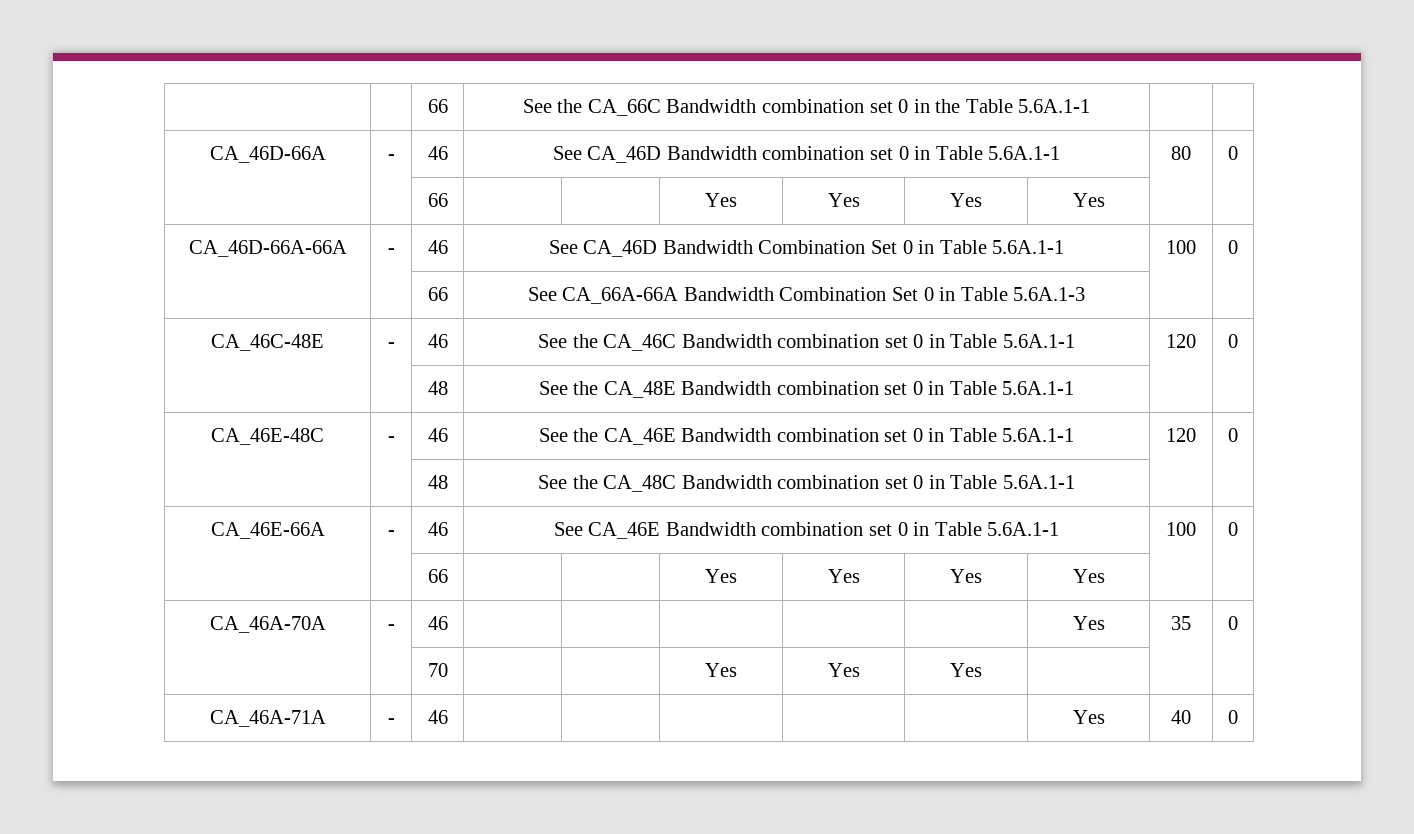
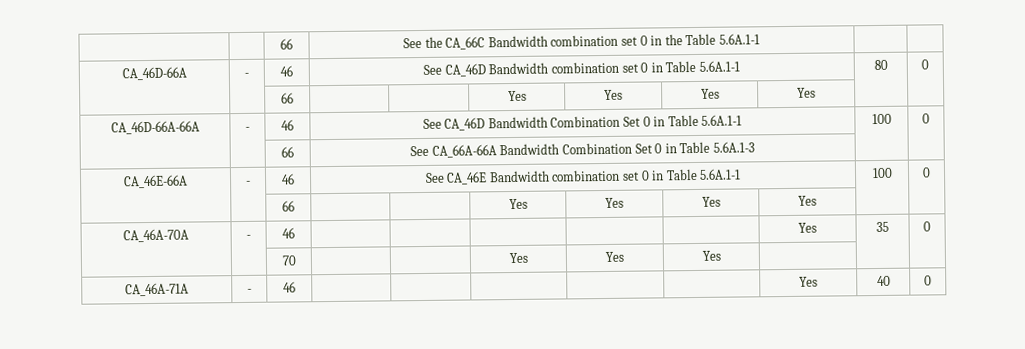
[211,334,324,351] [387,342,395,348] [427,334,448,348] [538,334,1075,351] [1166,334,1196,348] [1228,334,1238,348] [427,381,448,395] [538,381,1075,398] [211,428,324,445] [387,436,395,442] [427,428,448,442] [538,428,1075,445] [1166,428,1196,442] [1228,428,1238,442] [427,475,448,489] [538,475,1075,492] // CA_46C-48E | - | 46 | See the CA_46C Bandwidth combination set 0 in Table 5.6A.1-1 | 120 | 0 // | | 48 | See the CA_48E Bandwidth combination set 0 in Table 5.6A.1-1 | | // CA_46E-48C | - | 46 | See the CA_46E Bandwidth combination set 0 in Table 5.6A.1-1 | 120 | 0 // | | 48 | See the CA_48C Bandwidth combination set 0 in Table 5.6A.1-1 | | -> (755, 147) none

